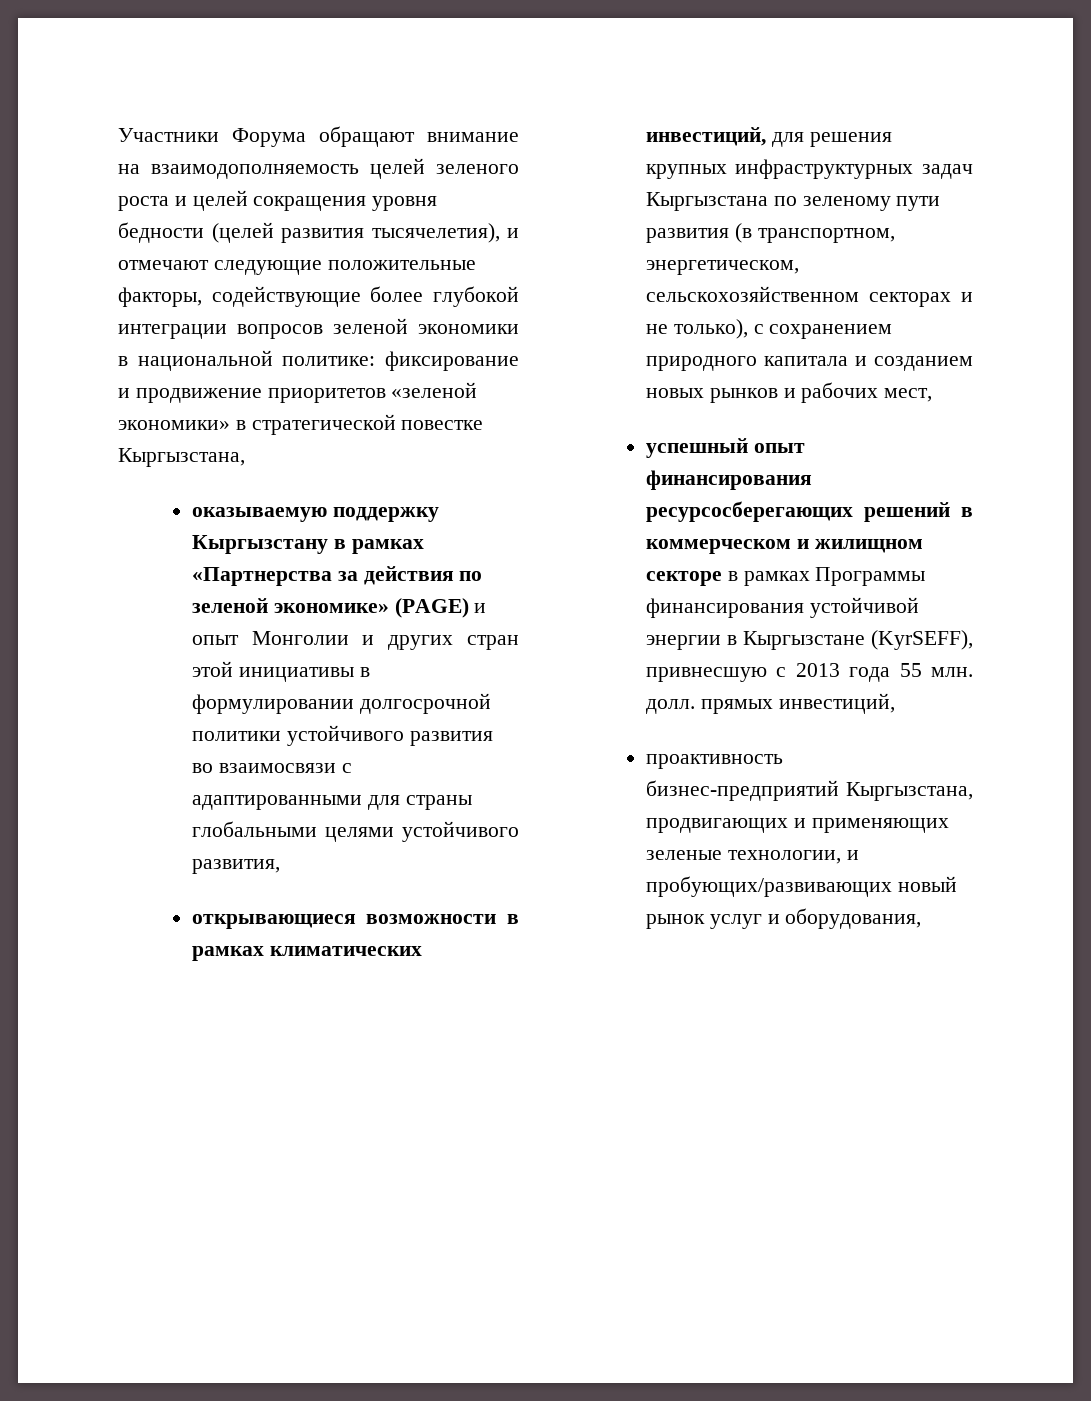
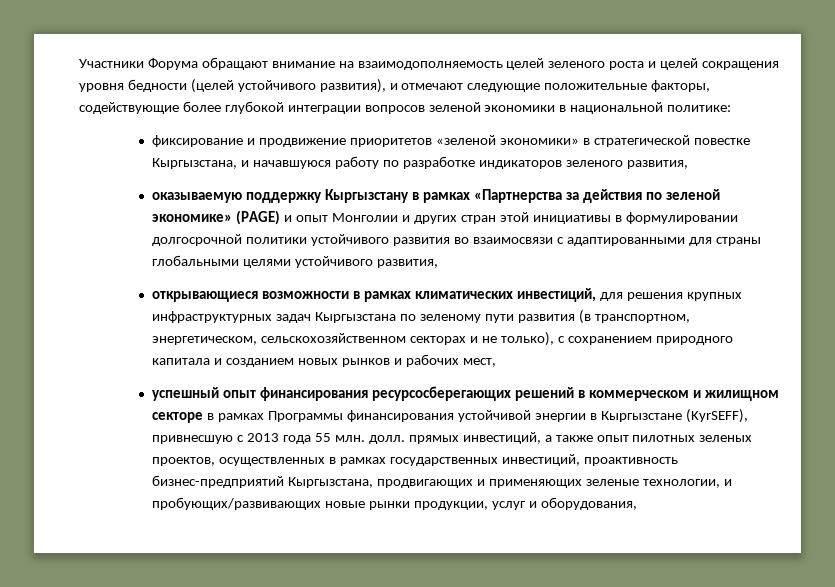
[281,223,500,243] развития тысячелетия), -> [237,79,386,93] устойчивого развития),
(376, 361) none -> (732, 108) //
(245, 457) none -> [241,156,688,169] и начавшуюся работу по разработке индикаторов зеленого развития,
(895, 703) // -> [544,435,753,442] [152,454,581,466] а также опыт пилотных зеленых проектов, осуществленных в рамках государственных инвестиций,
[897,876,957,892] [645,914,705,929] новый рынок -> [325,501,489,510] новые рынки продукции,

